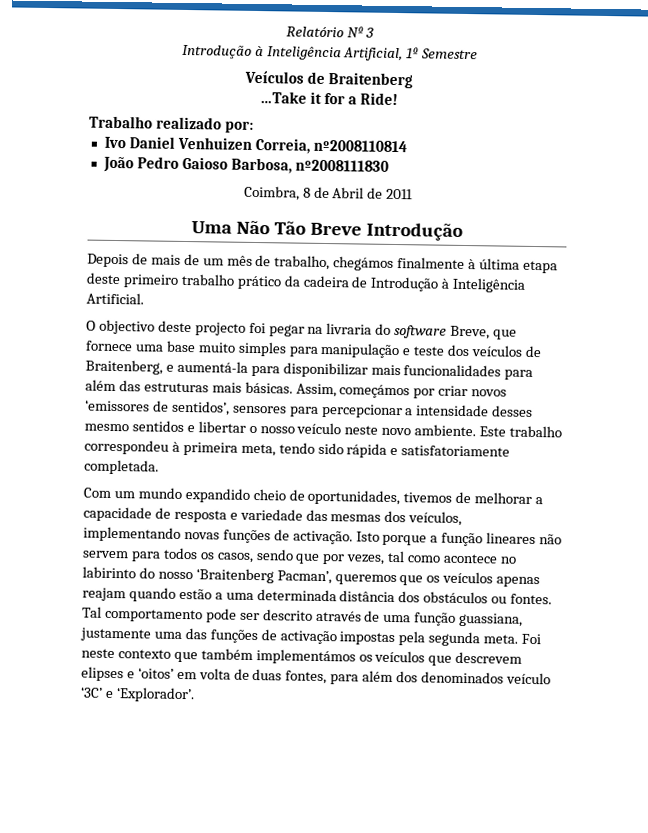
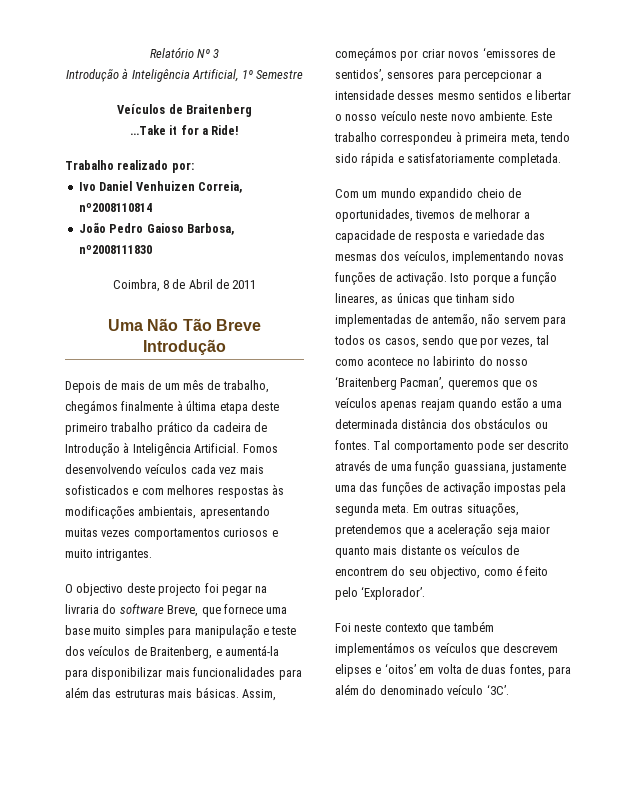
(144, 298) none -> [242,444,278,453] [65,464,264,474] [65,484,284,498] [65,506,270,519] [65,528,278,540] [65,549,153,561] Fomos desenvolvendo veículos cada vez mais sofisticados e com melhores respostas às modificações ambientais, apresentando muitas vezes comportamentos curiosos e muito intrigantes.
[486,532,537,545] lineares -> [335,293,515,306] [335,314,478,327] lineares, as únicas que tinham sido implementadas de antemão,
(519, 639) none -> [412,503,519,516] [335,524,550,537] [335,545,519,558] [335,565,549,579] [335,586,426,600] Em outras situações, pretendemos que a aceleração seja maior quanto mais distante os veículos de encontrem do seu objectivo, como é feito pelo ‘Explorador’. //
[396,671,551,685] [80,686,195,703] dos denominados veículo ‘3C’ e ‘Explorador’. -> [362,684,509,695] do denominado veículo ‘3C’.

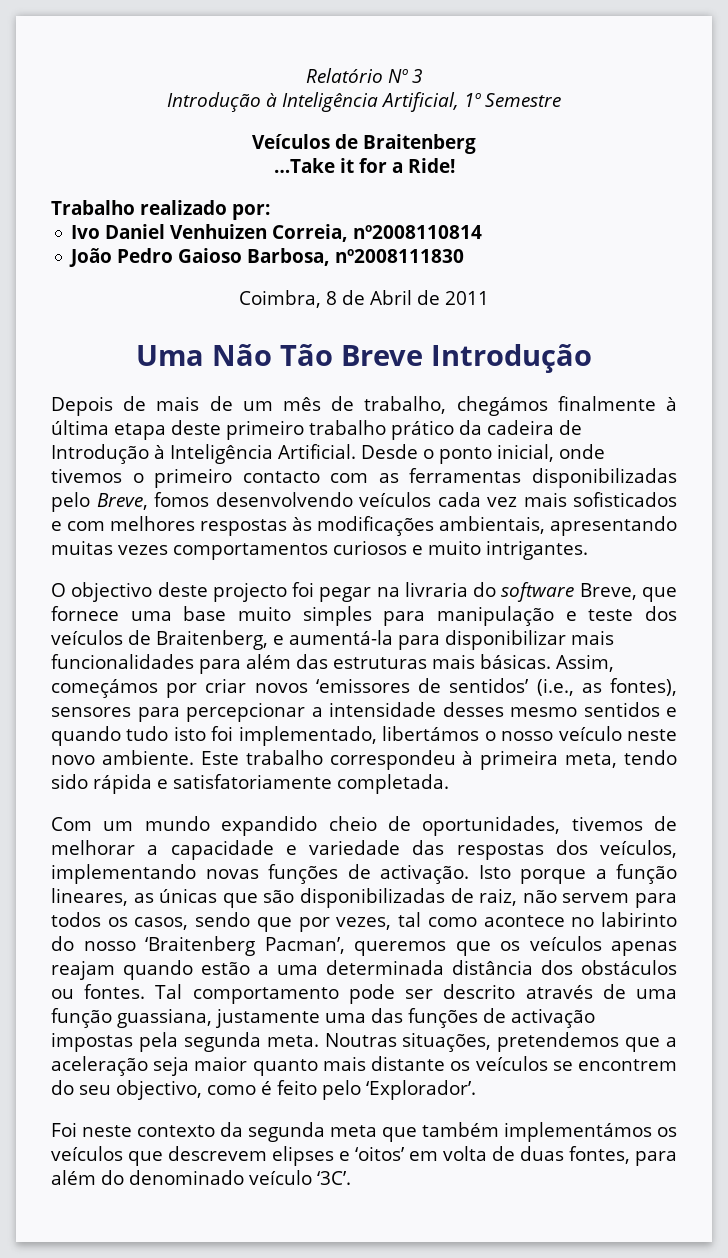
[242,444,278,453] Fomos -> [361,444,605,464] [51,468,677,488] [51,492,209,512] Desde o ponto inicial, onde tivemos o primeiro contacto com as ferramentas disponibilizadas pelo Breve, fomos
[335,69,384,82] sentidos’, -> [449,678,677,696] sentidos’ (i.e., as fontes),
[534,90,571,100] libertar -> [51,726,480,746] quando tudo isto foi implementado, libertámos
[398,230,460,243] de resposta -> (274, 850) none
[335,254,377,261] mesmas -> [456,843,544,860] respostas
[454,293,515,303] [335,314,478,327] tinham sido implementadas de antemão, -> [263,888,518,908] são disponibilizadas de raiz,
[412,504,464,513] Em outras -> [324,1033,397,1047] Noutras
[505,545,519,555] de -> [552,1061,573,1071] se
(428, 627) none -> [220,1122,377,1142] da segunda meta

